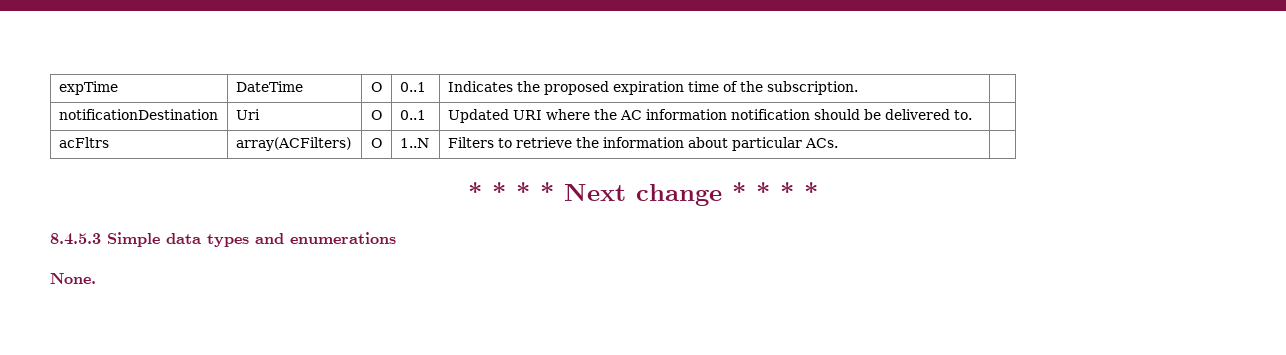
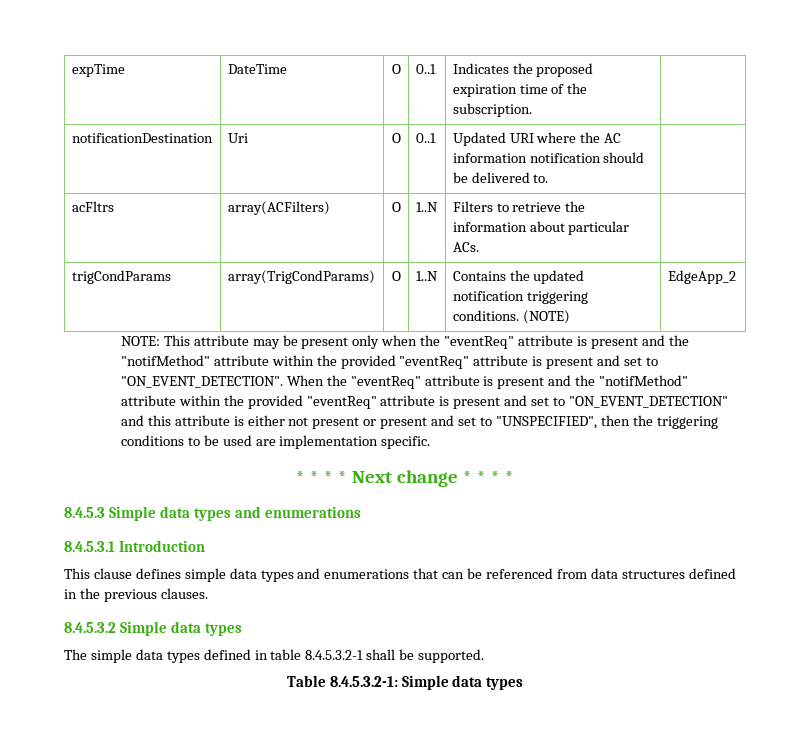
(838, 143) none -> [71,270,171,284] [227,270,375,284] [391,271,401,281] [415,271,438,281] [452,270,585,284] [452,291,588,304] [452,310,570,324] [667,270,736,284] [120,335,689,349] [120,355,658,369] [120,375,689,389] [120,395,728,409] [120,415,718,429] [120,435,431,449] // trigCondParams | array(TrigCondParams) | O | 1..N | Contains the updated notification triggering conditions. (NOTE) | EdgeApp_2 // NOTE: This attribute may be present only when the "eventReq" attribute is present and the "notifMethod" attribute within the provided "eventReq" attribute is present and set to "ON_EVENT_DETECTION". When the "eventReq" attribute is present and the "notifMethod" attribute within the provided "eventReq" attribute is present and set to "ON_EVENT_DETECTION" and this attribute is either not present or present and set to "UNSPECIFIED", then the triggering conditions to be used are implementation specific.
[50,273,96,284] None. -> [64,540,205,552] [64,568,736,582] [64,588,208,602] [64,621,242,636] [64,649,485,663] [286,675,524,690] 8.4.5.3.1 Introduction // This clause defines simple data types and enumerations that can be referenced from data structures defined in the previous clauses. // 8.4.5.3.2 Simple data types // The simple data types defined in table 8.4.5.3.2-1 shall be supported. // Table 8.4.5.3.2-1: Simple data types

